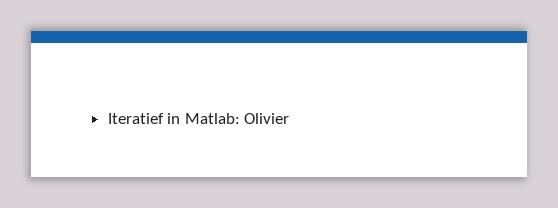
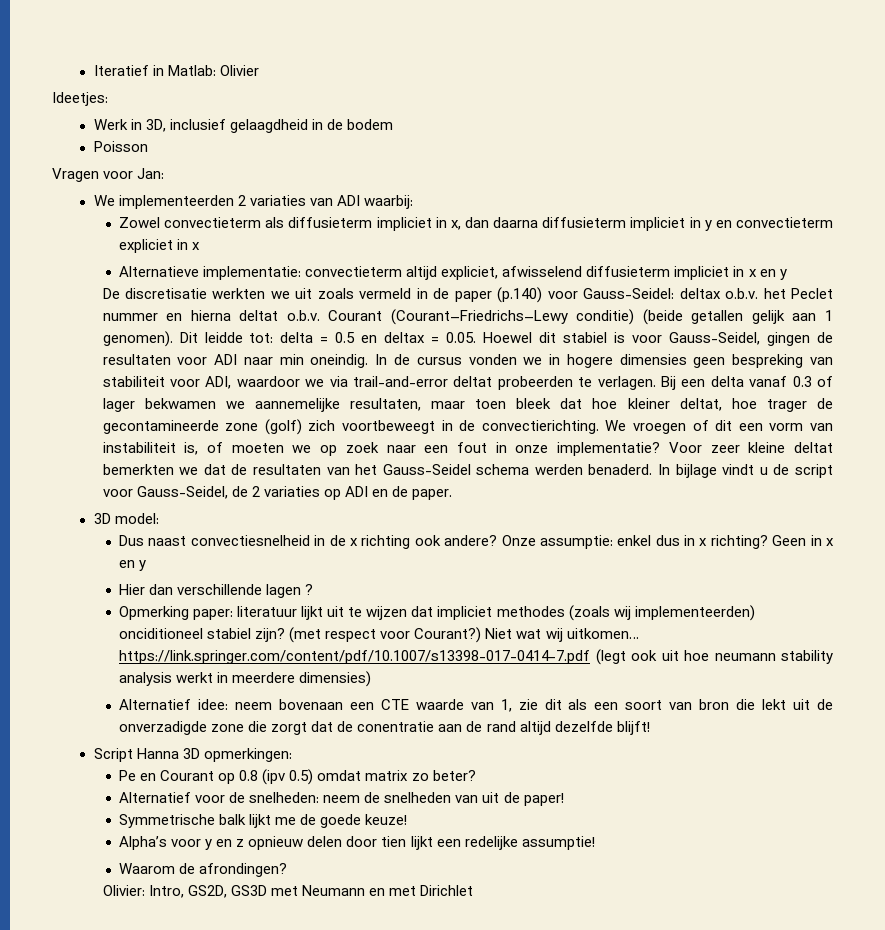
(290, 118) none -> [52,92,108,106] [93,119,394,133] [93,141,148,152] [52,168,165,182] [93,195,414,209] [119,217,834,231] [119,239,201,253] [119,266,787,280] [102,287,834,303] [102,309,834,325] [102,331,834,347] [102,354,834,368] [102,376,834,390] [102,398,833,412] [102,419,833,435] [102,442,834,456] [102,464,834,478] [102,486,453,500] [93,513,159,524] [119,535,834,549] [119,560,147,571] [119,584,314,598] [119,605,755,621] [119,627,639,643] [119,649,833,665] [119,671,372,687] [119,699,833,712] [119,721,650,735] [93,748,292,762] [119,769,476,785] [119,792,564,806] [119,814,408,828] [119,836,595,850] [119,863,288,877] [102,885,473,898] // Ideetjes: // Werk in 3D, inclusief gelaagdheid in de bodem // Poisson // Vragen voor Jan: // We implementeerden 2 variaties van ADI waarbij: // Zowel convectieterm als diffusieterm impliciet in x, dan daarna diffusieterm impliciet in y en convectieterm expliciet in x // Alternatieve implementatie: convectieterm altijd expliciet, afwisselend diffusieterm impliciet in x en y // De discretisatie werkten we uit zoals vermeld in de paper (p.140) voor Gauss-Seidel: deltax o.b.v. het Peclet nummer en hierna deltat o.b.v. Courant (Courant–Friedrichs–Lewy conditie) (beide getallen gelijk aan 1 genomen). Dit leidde tot: delta = 0.5 en deltax = 0.05. Hoewel dit stabiel is voor Gauss-Seidel, gingen de resultaten voor ADI naar min oneindig. In de cursus vonden we in hogere dimensies geen bespreking van stabiliteit voor ADI, waardoor we via trail-and-error deltat probeerden te verlagen. Bij een delta vanaf 0.3 of lager bekwamen we aannemelijke resultaten, maar toen bleek dat hoe kleiner deltat, hoe trager de gecontamineerde zone (golf) zich voortbeweegt in de convectierichting. We vroegen of dit een vorm van instabiliteit is, of moeten we op zoek naar een fout in onze implementatie? Voor zeer kleine deltat bemerkten we dat de resultaten van het Gauss-Seidel schema werden benaderd. In bijlage vindt u de script voor Gauss-Seidel, de 2 variaties op ADI en de paper. // 3D model: // Dus naast convectiesnelheid in de x richting ook andere? Onze assumptie: enkel dus in x richting? Geen in x en y // Hier dan verschillende lagen ? // Opmerking paper: literatuur lijkt uit te wijzen dat impliciet methodes (zoals wij implementeerden) onciditioneel stabiel zijn? (met respect voor Courant?) Niet wat wij uitkomen… https://link.springer.com/content/pdf/10.1007/s13398-017-0414-7.pdf (legt ook uit hoe neumann stability analysis werkt in meerdere dimensies) // Alternatief idee: neem bovenaan een CTE waarde van 1, zie dit als een soort van bron die lekt uit de onverzadigde zone die zorgt dat de conentratie aan de rand altijd dezelfde blijft! // Script Hanna 3D opmerkingen: // Pe en Courant op 0.8 (ipv 0.5) omdat matrix zo beter? // Alternatief voor de snelheden: neem de snelheden van uit de paper! // Symmetrische balk lijkt me de goede keuze! // Alpha’s voor y en z opnieuw delen door tien lijkt een redelijke assumptie! // Waarom de afrondingen? // Olivier: Intro, GS2D, GS3D met Neumann en met Dirichlet

